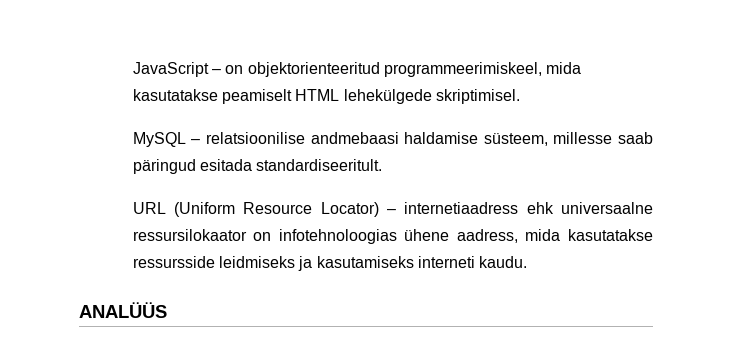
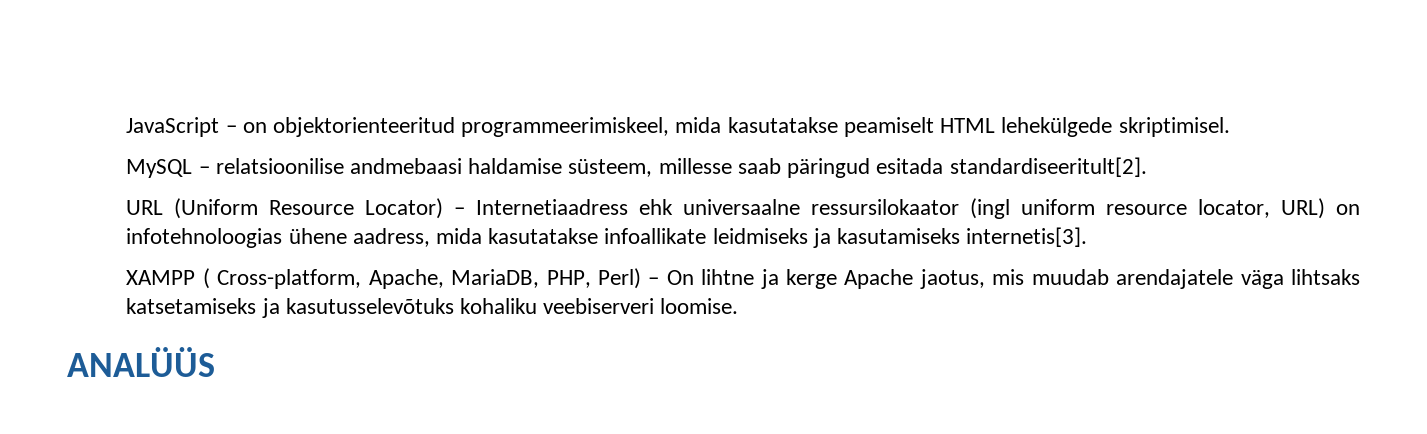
[256,159,383,171] standardiseeritult. -> [949,157,1147,177] standardiseeritult[2].
[404,202,519,214] internetiaadress -> [476,199,629,215] Internetiaadress
(247, 235) none -> [970,198,1326,219] (ingl uniform resource locator, URL)
[132,256,215,268] ressursside -> [604,228,707,244] infoallikate
[418,256,528,268] interneti kaudu. -> [966,227,1088,247] [126,268,1360,289] [126,298,739,318] internetis[3]. // XAMPP ( Cross-platform, Apache, MariaDB, PHP, Perl) – On lihtne ja kerge Apache jaotus, mis muudab arendajatele väga lihtsaks katsetamiseks ja kasutusselevõtuks kohaliku veebiserveri loomise.

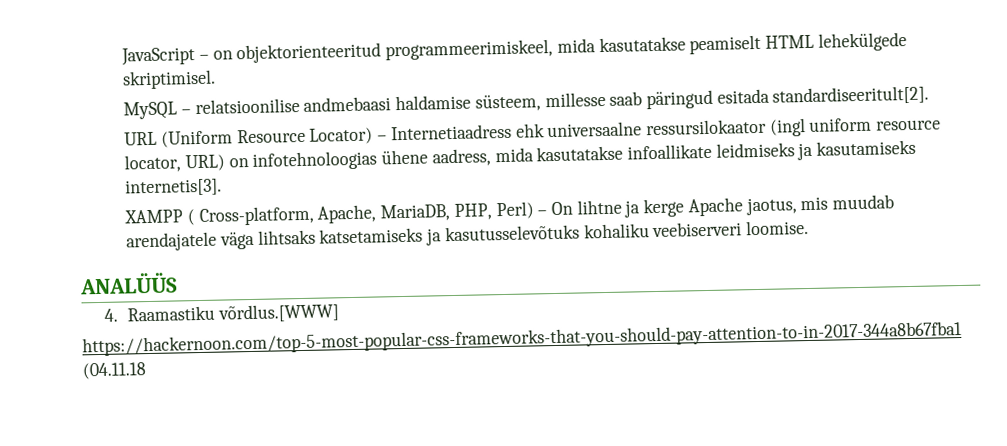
(215, 362) none -> [104,303,339,323] [82,320,962,357] [82,362,146,380] // 4. Raamastiku võrdlus.[WWW] // https://hackernoon.com/top-5-most-popular-css-frameworks-that-you-should-pay-attention-to-in-2017-344a8b67fba1 (04.11.18

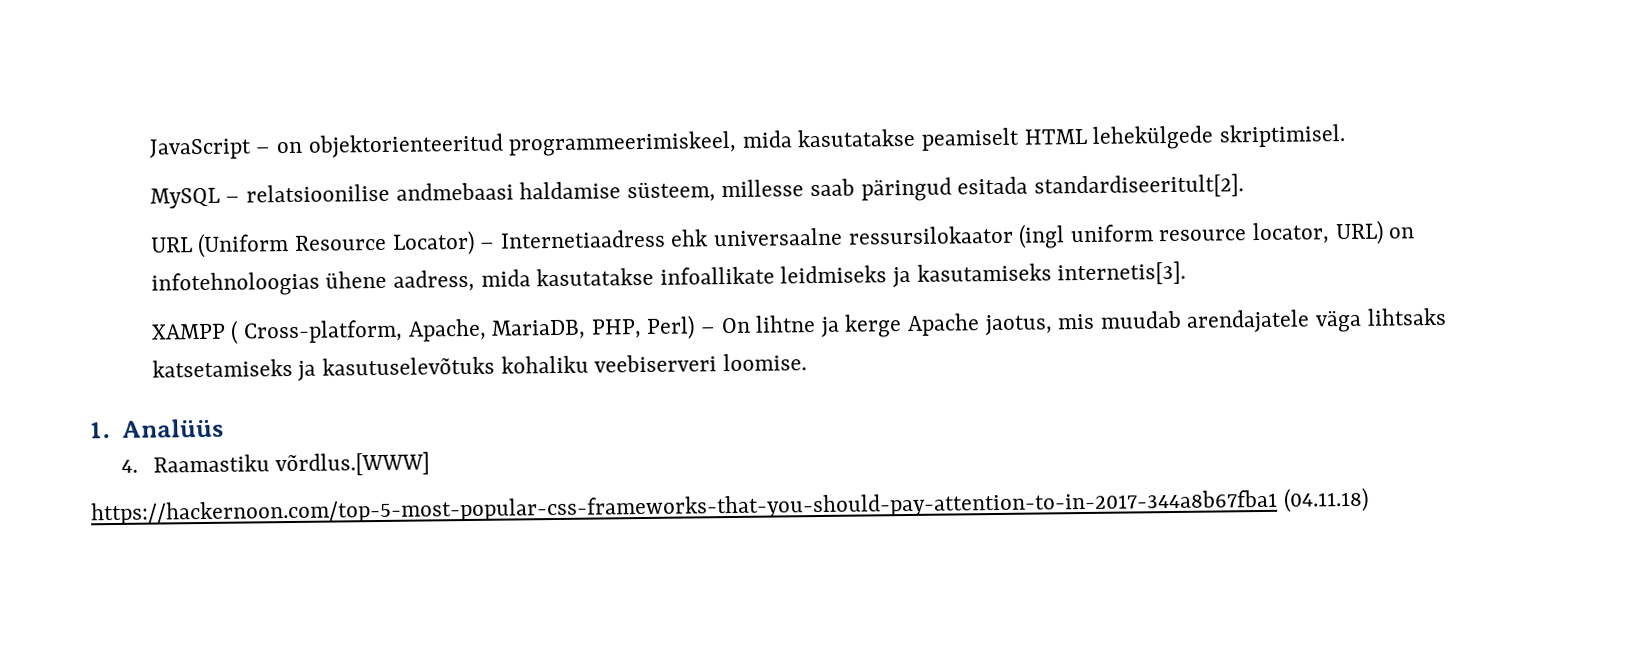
[444,224,580,242] kasutusselevõtuks -> [321,356,495,376] kasutuselevõtuks
[79,272,178,295] ANALÜÜS -> [90,418,225,439] 1. Analüüs
[82,362,146,380] (04.11.18 -> [1282,487,1369,513] (04.11.18)

